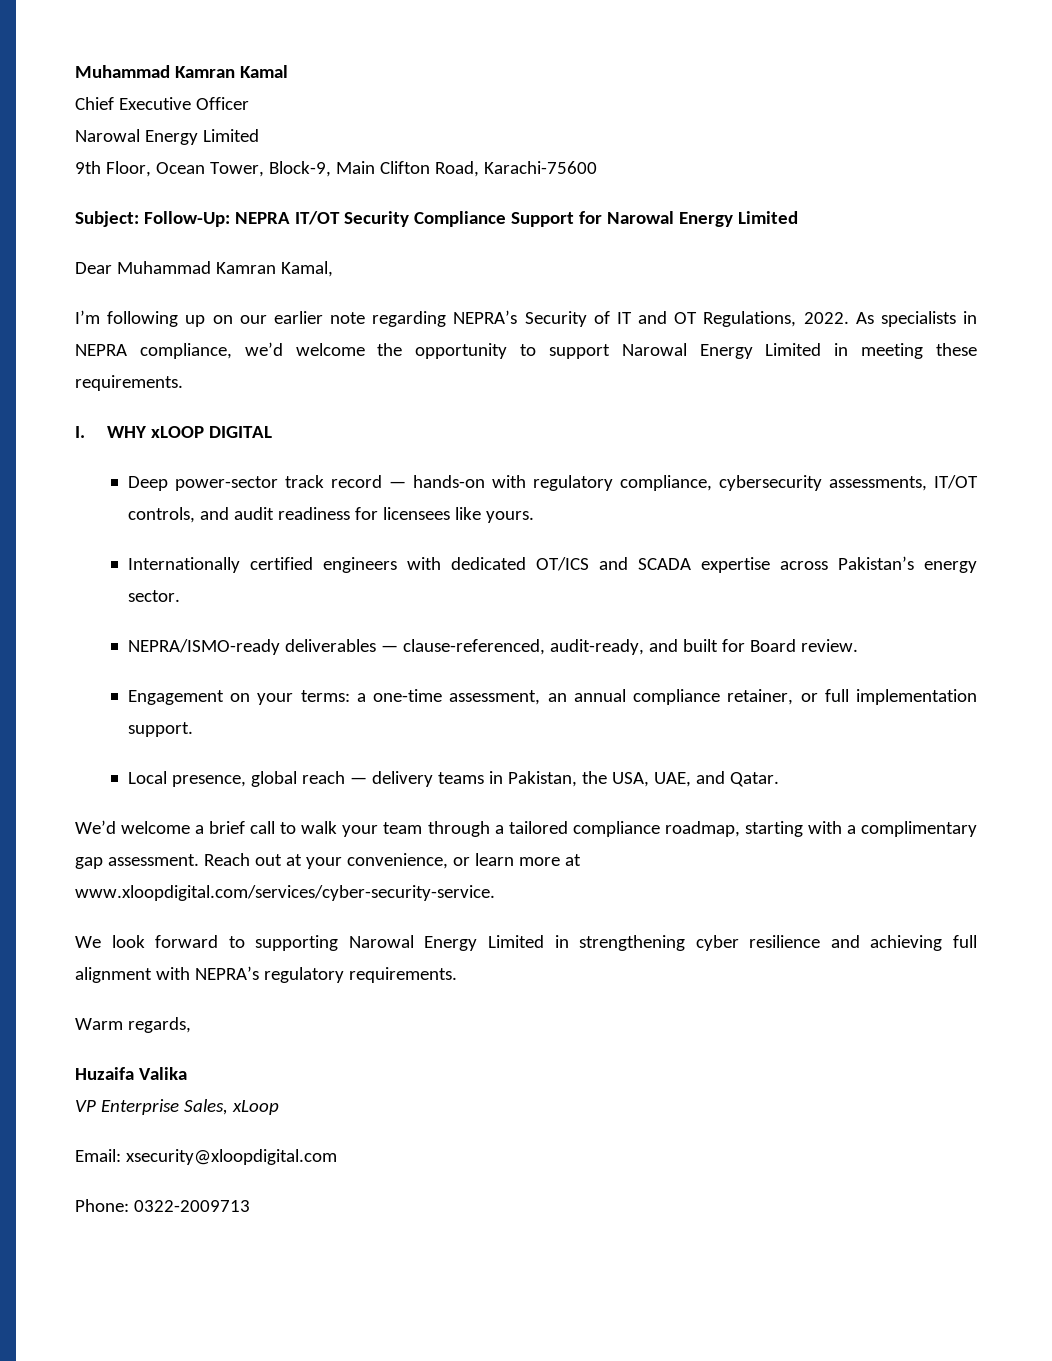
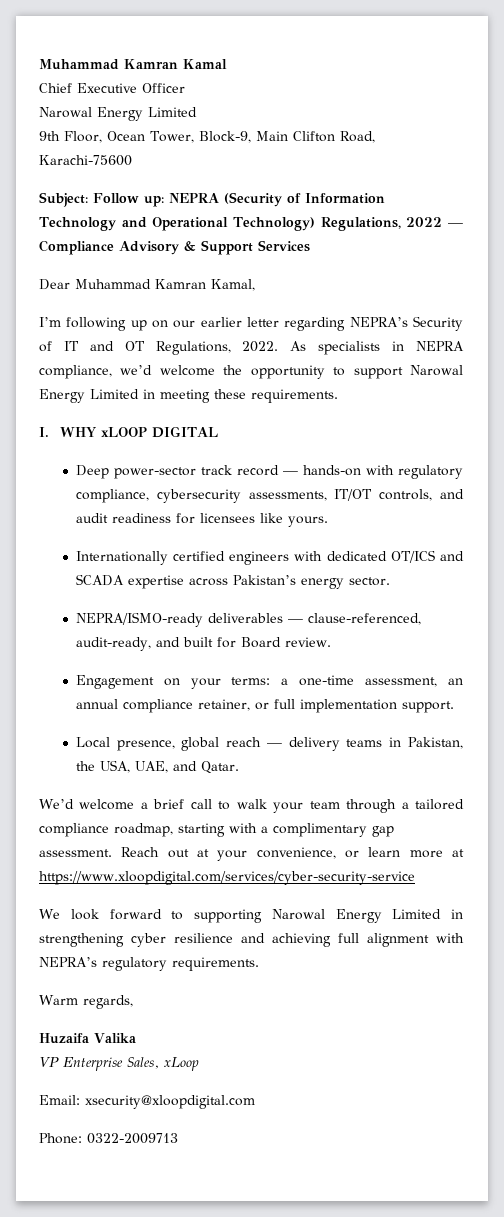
[143,211,798,227] Follow-Up: NEPRA IT/OT Security Compliance Support for Narowal Energy Limited -> [93,192,385,207] [39,217,463,231] [39,240,310,255] Follow up: NEPRA (Security of Information Technology and Operational Technology) Regulations, 2022 — Compliance Advisory & Support Services
[329,312,365,324] note -> [247,317,279,327] letter
[75,885,495,901] www.xloopdigital.com/services/cyber-security-service. -> [39,871,415,885] https://www.xloopdigital.com/services/cyber-security-service

